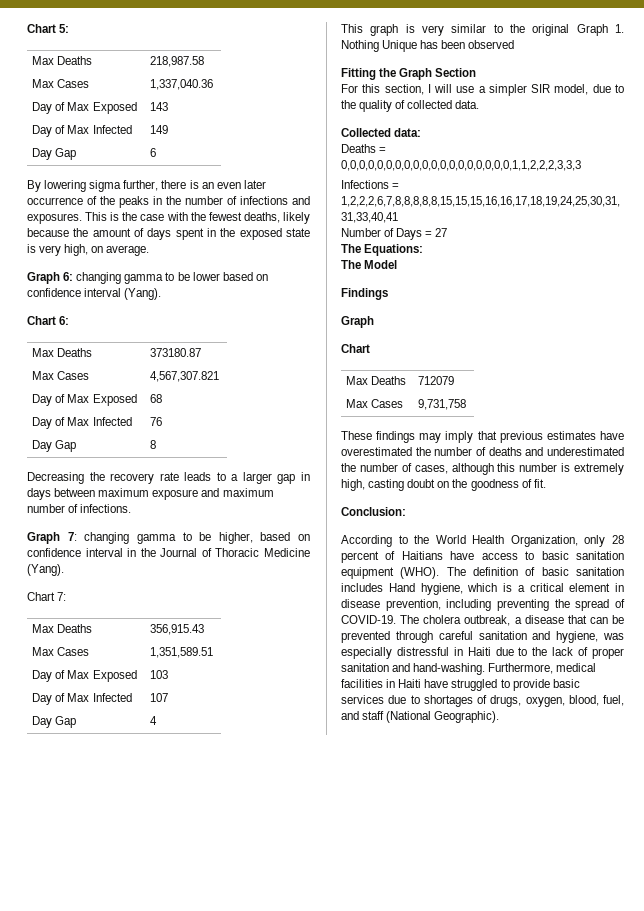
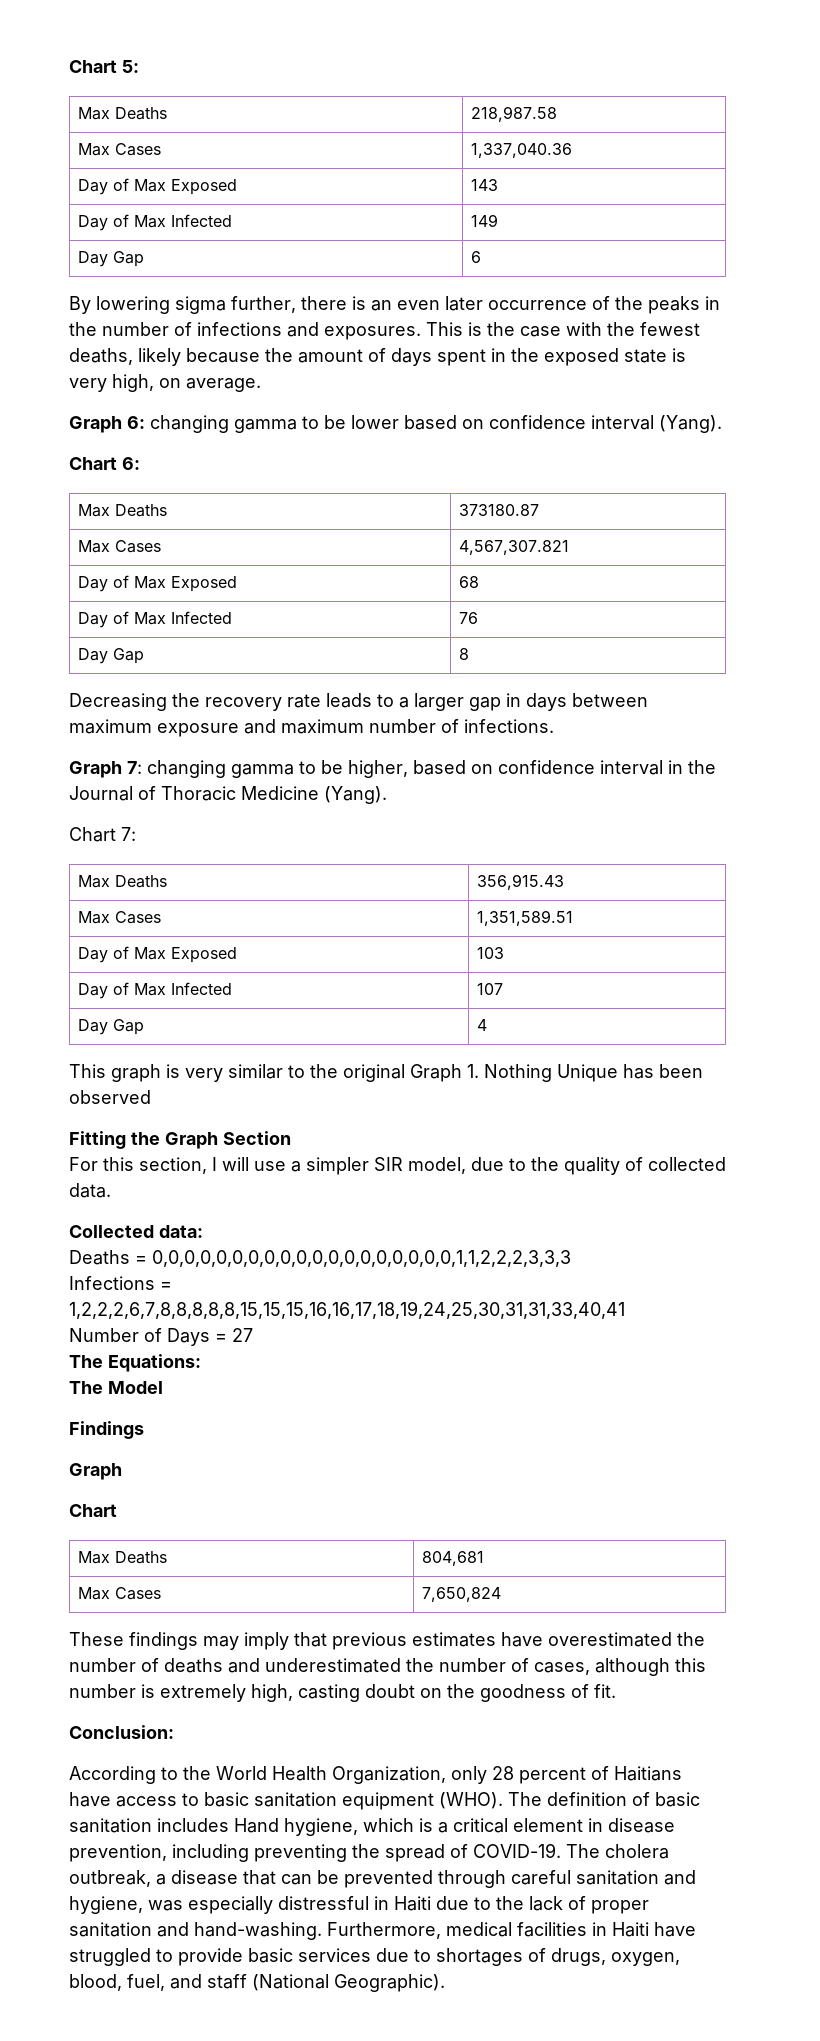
[418,376,455,385] [346,399,404,408] [418,399,467,410] 712079 // Max Cases | 9,731,758 -> [422,1551,485,1566] [78,1587,162,1600] [422,1587,502,1602] 804,681 // Max Cases | 7,650,824

